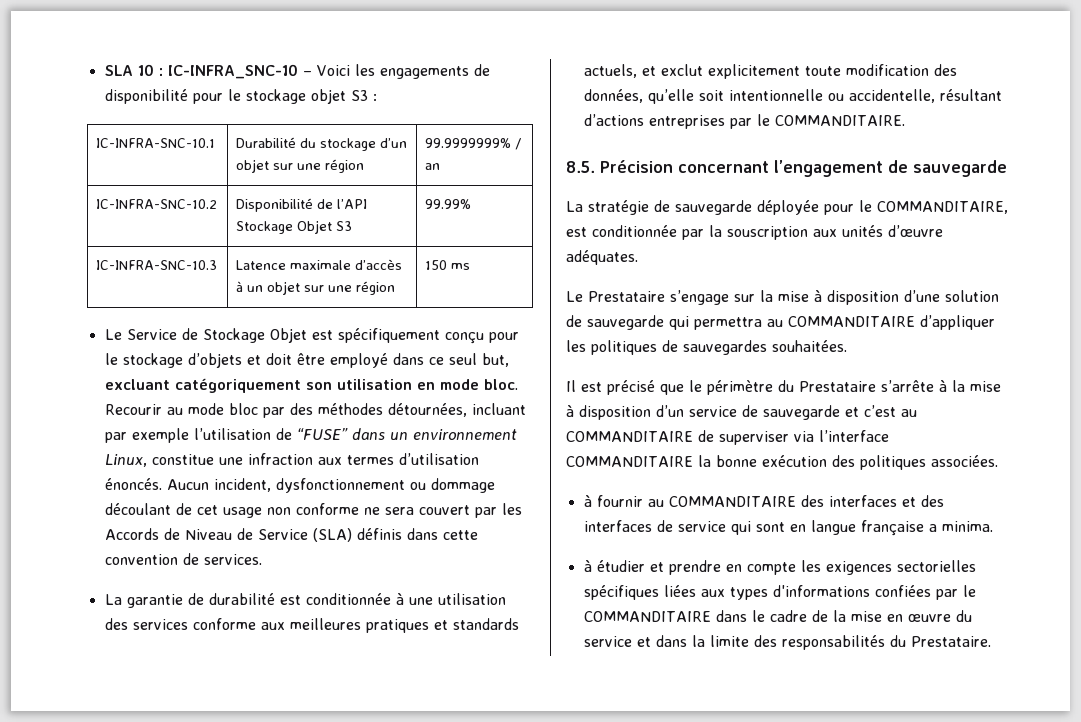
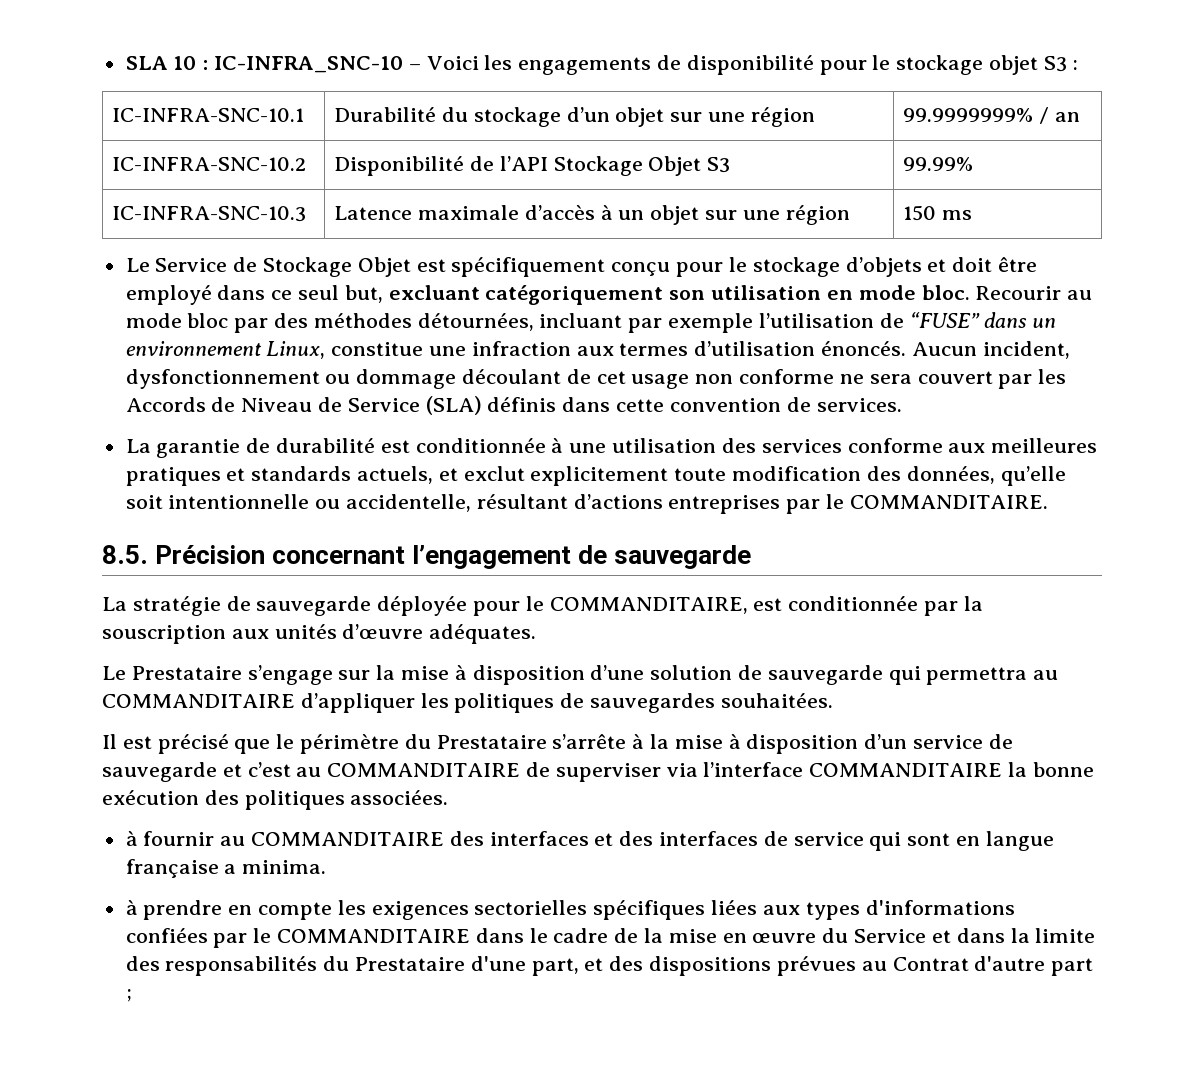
[596,560,664,572] étudier et -> (138, 907) none
[583,636,632,647] service -> [854,929,927,943] Service
[910,636,991,647] Prestataire. -> [355,956,1094,976] [125,989,132,1002] Prestataire d'une part, et des dispositions prévues au Contrat d'autre part ;

